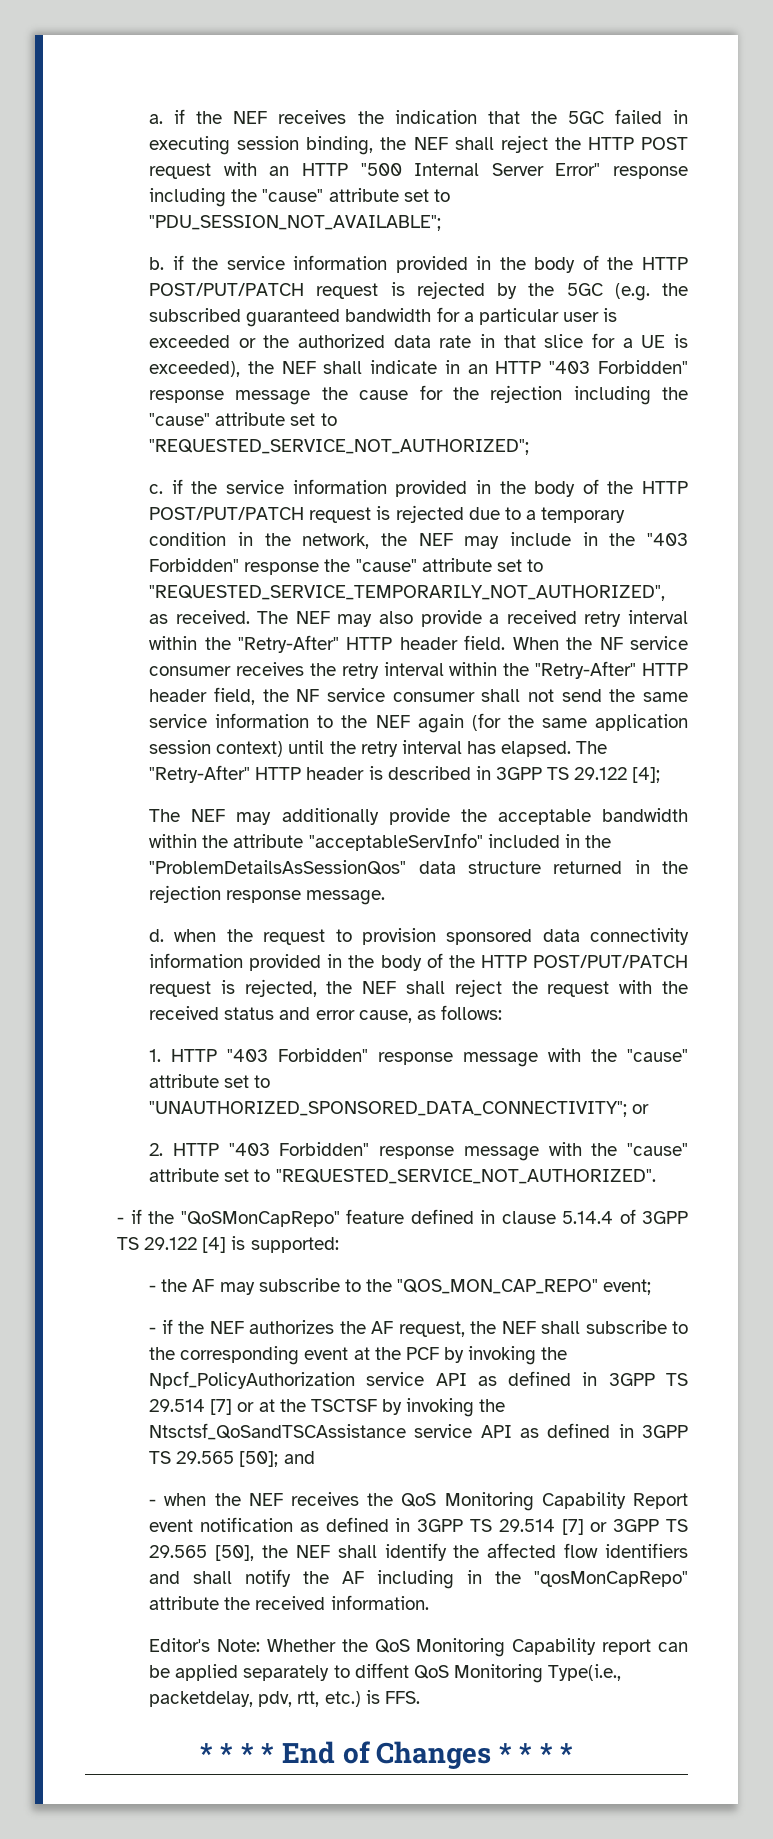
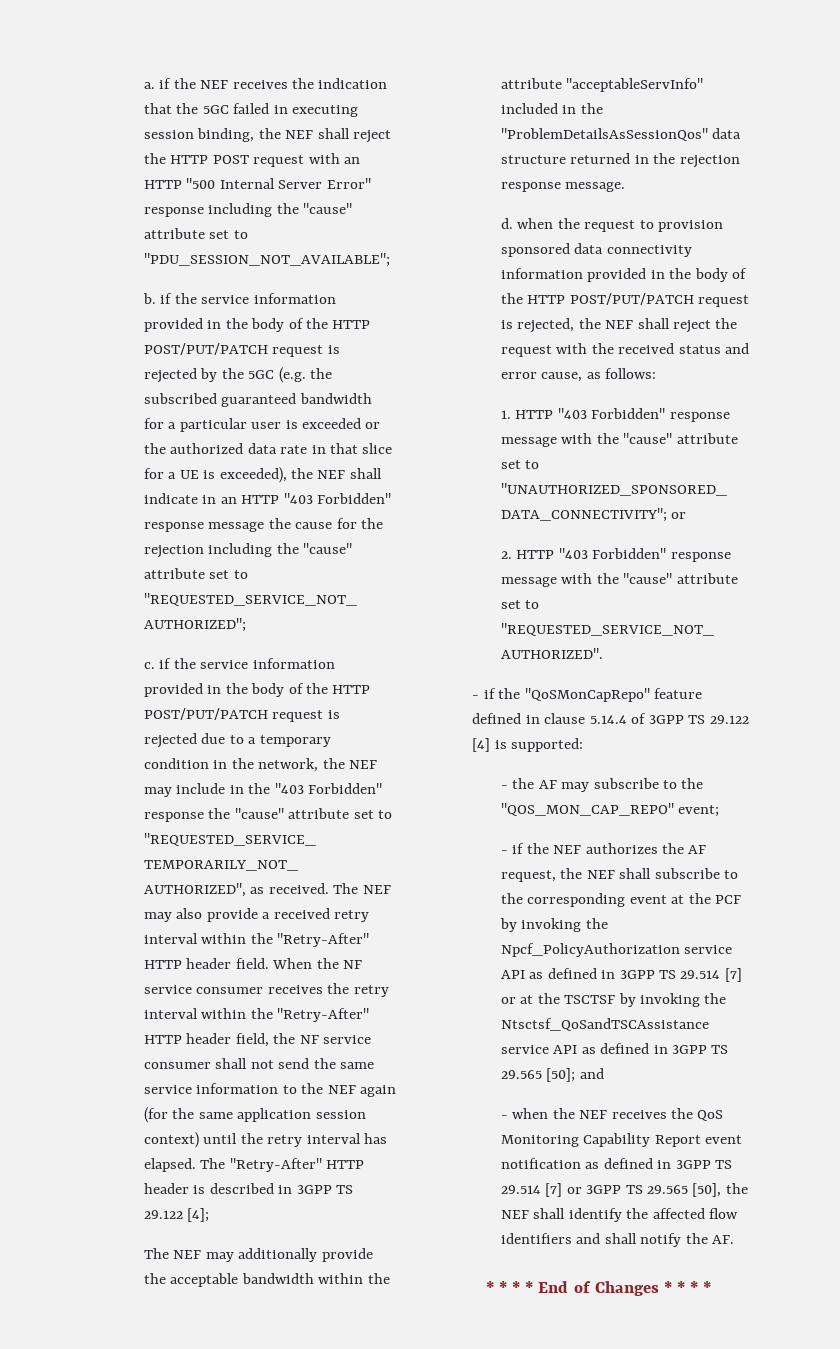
[342,1570,688,1589] [149,1595,429,1610] [149,1638,689,1657] [149,1663,622,1683] [149,1690,420,1707] AF including in the "qosMonCapRepo" attribute the received information. // Editor's Note: Whether the QoS Monitoring Capability report can be applied separately to diffent QoS Monitoring Type(i.e., packetdelay, pdv, rtt, etc.) is FFS. -> [711,1235,734,1244] AF.

